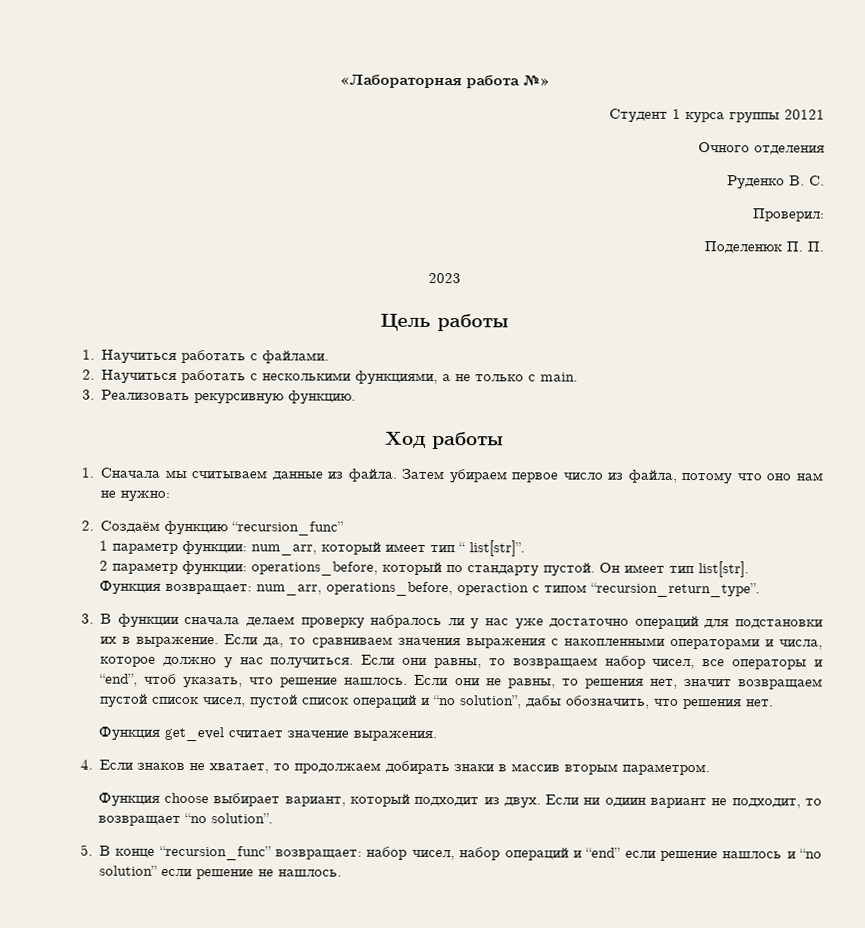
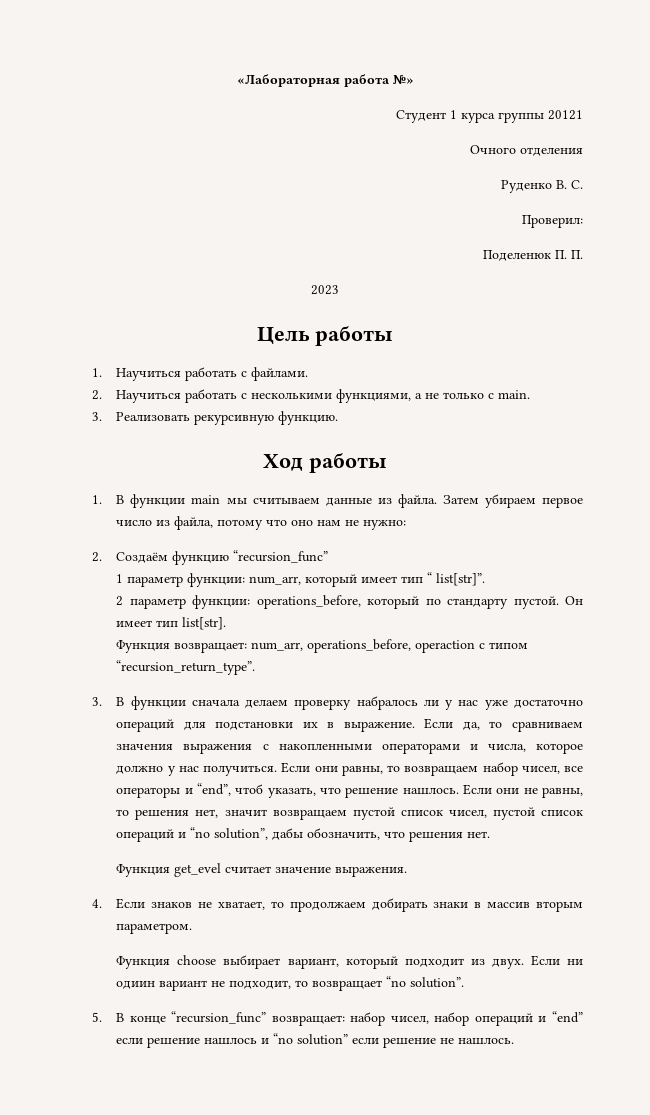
[100,467,161,478] Сначала -> [116,494,221,508] В функции main

